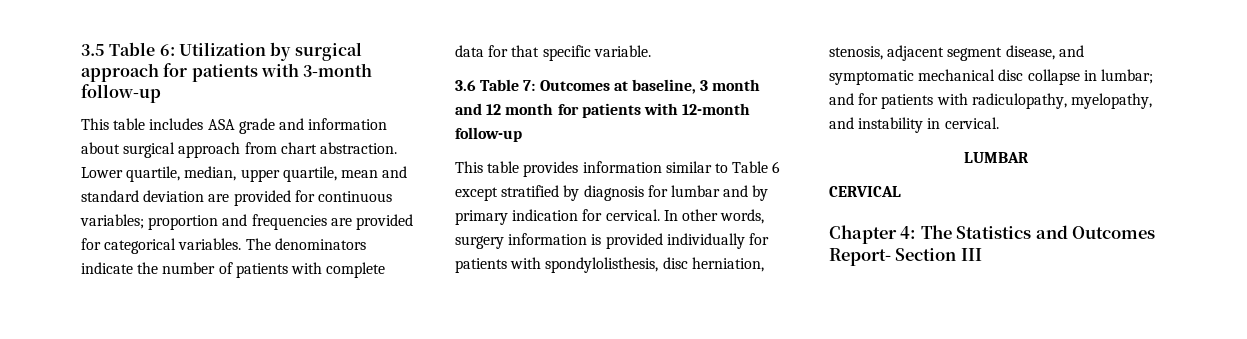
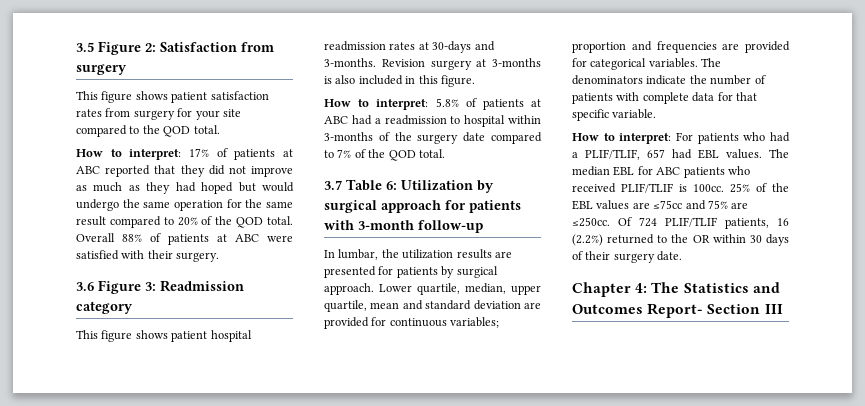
(105, 50) none -> [98,41,274,55] [76,64,127,75] [76,91,269,103] [76,108,241,120] [76,125,220,137] [76,148,293,160] [76,165,293,177] [76,182,294,194] [76,199,293,211] [76,216,293,228] [76,233,293,245] [76,250,220,262] [76,280,244,294] [76,301,133,314] [76,330,252,342] [324,41,495,53] [324,58,541,70] [324,75,475,87] [324,98,541,110] [324,115,541,127] [324,132,542,144] [324,149,445,161] [324,180,342,190] Figure 2: Satisfaction from surgery // This figure shows patient satisfaction rates from surgery for your site compared to the QOD total. // How to interpret: 17% of patients at ABC reported that they did not improve as much as they had hoped but would undergo the same operation for the same result compared to 20% of the QOD total. Overall 88% of patients at ABC were satisfied with their surgery. // 3.6 Figure 3: Readmission category // This figure shows patient hospital readmission rates at 30-days and 3-months. Revision surgery at 3-months is also included in this figure. // How to interpret: 5.8% of patients at ABC had a readmission to hospital within 3-months of the surgery date compared to 7% of the QOD total. // 3.7
[81,118,388,134] [81,142,397,158] This table includes ASA grade and information about surgical approach from chart abstraction. -> [324,249,512,260] [324,266,498,278] [324,283,374,295] In lumbar, the utilization results are presented for patients by surgical approach.
[455,79,761,94] [455,103,751,118] [455,127,522,142] [455,161,781,177] [455,185,769,201] [455,209,765,225] [455,233,769,249] [455,257,764,273] [829,45,1084,61] [829,69,1153,85] [829,93,1152,109] [829,117,999,133] [964,152,1029,163] [829,186,901,197] 3.6 Table 7: Outcomes at baseline, 3 month and 12 month for patients with 12-month follow-up // This table provides information similar to Table 6 except stratified by diagnosis for lumbar and by primary indication for cervical. In other words, surgery information is provided individually for patients with spondylolisthesis, disc herniation, stenosis, adjacent segment disease, and symptomatic mechanical disc collapse in lumbar; and for patients with radiculopathy, myelopathy, and instability in cervical. // LUMBAR // CERVICAL -> [572,132,790,144] [572,149,789,160] [572,166,750,178] [572,183,789,193] [572,200,749,210] [572,217,789,229] [572,234,789,246] [572,251,683,263] How to interpret: For patients who had a PLIF/TLIF, 657 had EBL values. The median EBL for ABC patients who received PLIF/TLIF is 100cc. 25% of the EBL values are ≤75cc and 75% are ≤250cc. Of 724 PLIF/TLIF patients, 16 (2.2%) returned to the OR within 30 days of their surgery date.

